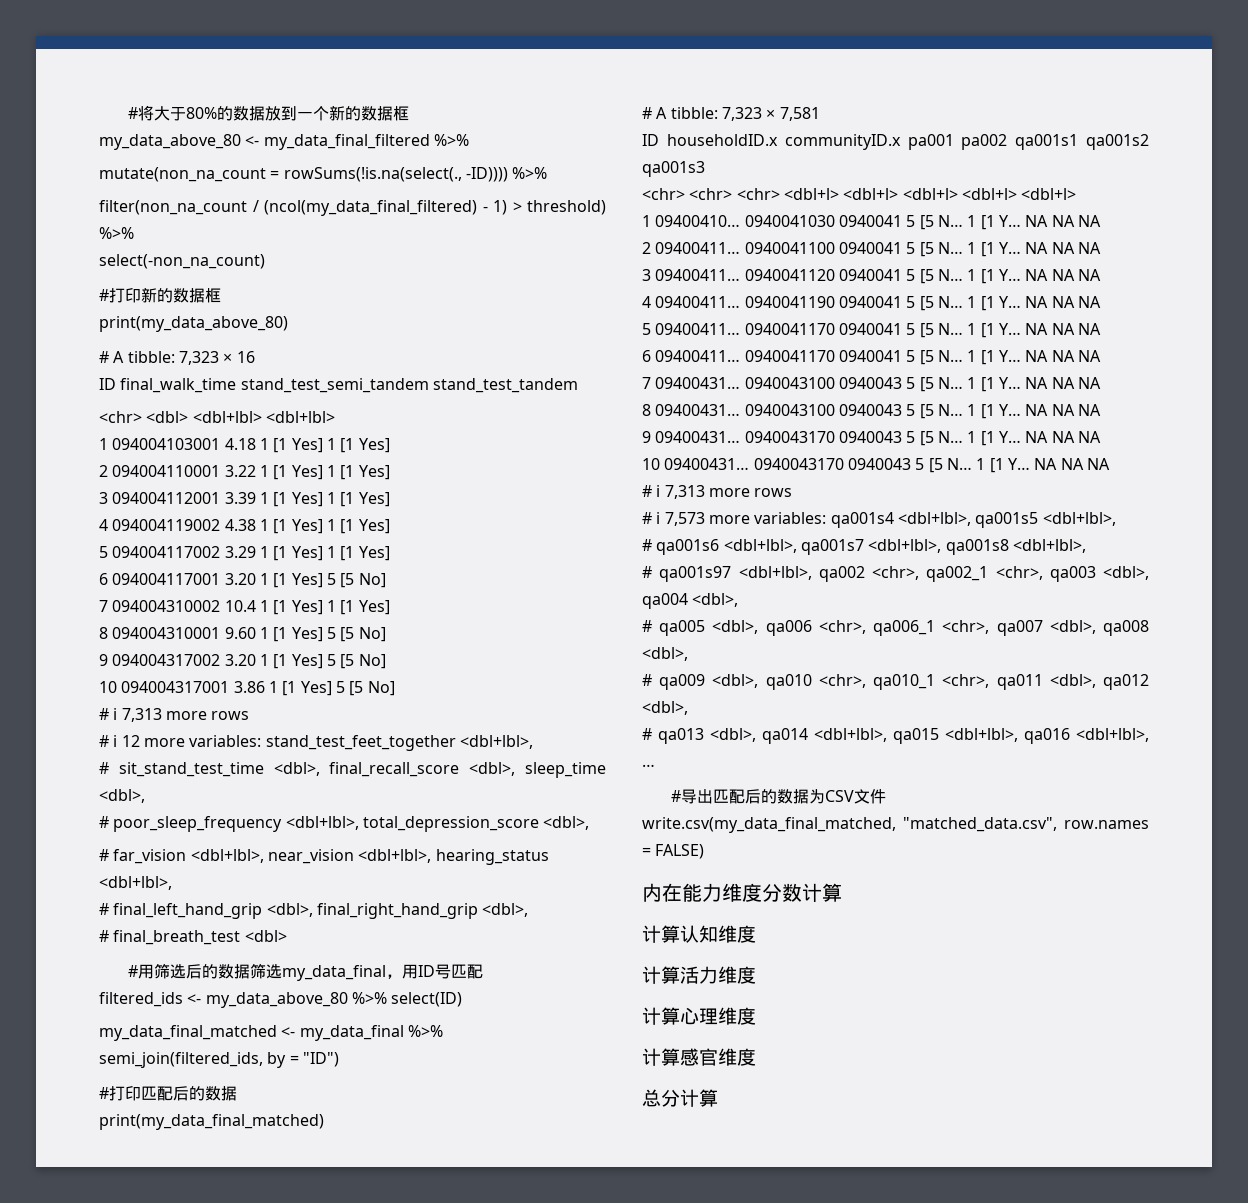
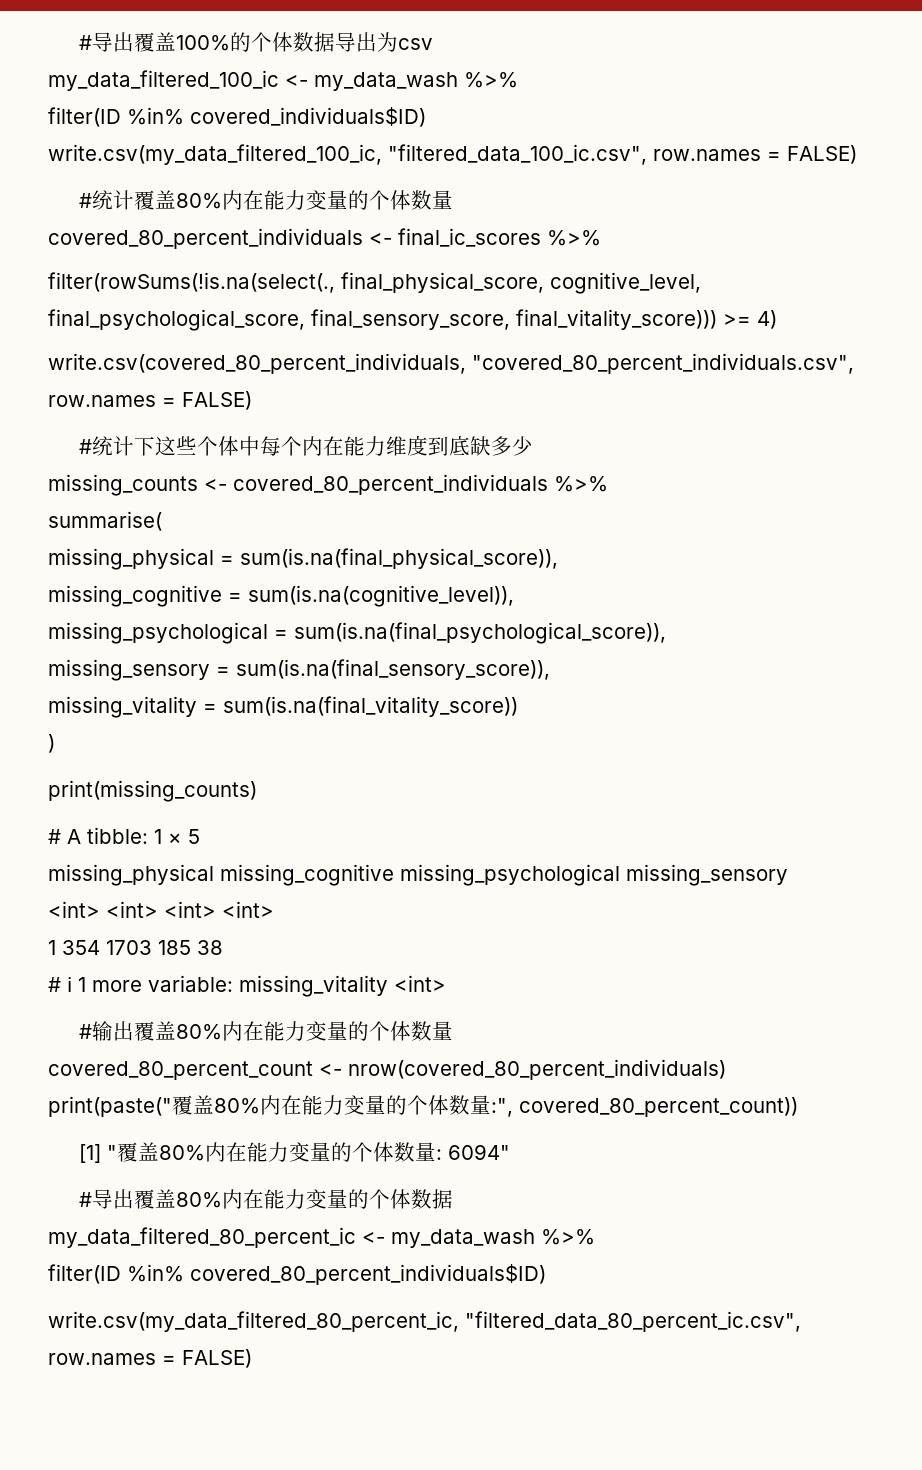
[127,105,409,121] [99,134,469,150] [99,167,548,182] [99,200,606,216] [99,227,134,239] [99,254,265,269] [99,287,221,303] [99,316,288,332] [99,351,255,365] [99,378,578,393] [99,411,335,423] [99,438,390,453] [99,465,390,480] [99,492,390,507] [99,519,390,534] [99,546,390,561] [99,573,386,588] [99,600,390,615] [99,627,386,642] [99,654,386,669] [99,681,395,696] [99,708,250,722] [99,735,533,751] [99,762,606,778] [99,789,145,803] [99,816,590,832] [99,849,549,865] [99,876,172,890] [99,903,529,919] [99,930,287,945] [127,963,483,981] [99,992,463,1008] [99,1025,443,1041] [99,1052,339,1068] [99,1086,237,1101] [99,1114,324,1130] [642,107,820,121] [642,134,1149,150] [642,161,705,177] [642,188,1077,200] [642,215,1101,230] [642,242,1101,257] [642,269,1101,284] [642,296,1101,311] [642,323,1101,338] [642,350,1101,365] [642,377,1101,392] [642,404,1101,419] [642,431,1101,446] [642,458,1110,473] [642,485,793,499] [642,512,1116,528] [642,539,1086,555] [642,566,1149,582] [642,593,739,609] [642,620,1149,636] [642,647,688,661] [642,674,1149,690] [642,701,688,715] [642,728,1149,744] [642,764,655,767] [670,789,886,804] [642,817,1149,833] [642,844,705,859] [642,883,842,902] [642,925,756,943] [642,966,756,984] [642,1007,756,1025] [642,1048,756,1066] [642,1089,718,1107] #将大于80%的数据放到一个新的数据框 // my_data_above_80 <- my_data_final_filtered %>% // mutate(non_na_count = rowSums(!is.na(select(., -ID)))) %>% // filter(non_na_count / (ncol(my_data_final_filtered) - 1) > threshold) %>% // select(-non_na_count) // #打印新的数据框 // print(my_data_above_80) // # A tibble: 7,323 × 16 // ID final_walk_time stand_test_semi_tandem stand_test_tandem // <chr> <dbl> <dbl+lbl> <dbl+lbl> // 1 094004103001 4.18 1 [1 Yes] 1 [1 Yes] // 2 094004110001 3.22 1 [1 Yes] 1 [1 Yes] // 3 094004112001 3.39 1 [1 Yes] 1 [1 Yes] // 4 094004119002 4.38 1 [1 Yes] 1 [1 Yes] // 5 094004117002 3.29 1 [1 Yes] 1 [1 Yes] // 6 094004117001 3.20 1 [1 Yes] 5 [5 No] // 7 094004310002 10.4 1 [1 Yes] 1 [1 Yes] // 8 094004310001 9.60 1 [1 Yes] 5 [5 No] // 9 094004317002 3.20 1 [1 Yes] 5 [5 No] // 10 094004317001 3.86 1 [1 Yes] 5 [5 No] // # ℹ 7,313 more rows // # ℹ 12 more variables: stand_test_feet_together <dbl+lbl>, // # sit_stand_test_time <dbl>, final_recall_score <dbl>, sleep_time <dbl>, // # poor_sleep_frequency <dbl+lbl>, total_depression_score <dbl>, // # far_vision <dbl+lbl>, near_vision <dbl+lbl>, hearing_status <dbl+lbl>, // # final_left_hand_grip <dbl>, final_right_hand_grip <dbl>, // # final_breath_test <dbl> // #用筛选后的数据筛选my_data_final，用ID号匹配 // filtered_ids <- my_data_above_80 %>% select(ID) // my_data_final_matched <- my_data_final %>% semi_join(filtered_ids, by = "ID") // #打印匹配后的数据 // print(my_data_final_matched) // # A tibble: 7,323 × 7,581 // ID householdID.x communityID.x pa001 pa002 qa001s1 qa001s2 qa001s3 // <chr> <chr> <chr> <dbl+l> <dbl+l> <dbl+l> <dbl+l> <dbl+l> // 1 09400410… 0940041030 0940041 5 [5 N… 1 [1 Y… NA NA NA // 2 09400411… 0940041100 0940041 5 [5 N… 1 [1 Y… NA NA NA // 3 09400411… 0940041120 0940041 5 [5 N… 1 [1 Y… NA NA NA // 4 09400411… 0940041190 0940041 5 [5 N… 1 [1 Y… NA NA NA // 5 09400411… 0940041170 0940041 5 [5 N… 1 [1 Y… NA NA NA // 6 09400411… 0940041170 0940041 5 [5 N… 1 [1 Y… NA NA NA // 7 09400431… 0940043100 0940043 5 [5 N… 1 [1 Y… NA NA NA // 8 09400431… 0940043100 0940043 5 [5 N… 1 [1 Y… NA NA NA // 9 09400431… 0940043170 0940043 5 [5 N… 1 [1 Y… NA NA NA // 10 09400431… 0940043170 0940043 5 [5 N… 1 [1 Y… NA NA NA // # ℹ 7,313 more rows // # ℹ 7,573 more variables: qa001s4 <dbl+lbl>, qa001s5 <dbl+lbl>, // # qa001s6 <dbl+lbl>, qa001s7 <dbl+lbl>, qa001s8 <dbl+lbl>, // # qa001s97 <dbl+lbl>, qa002 <chr>, qa002_1 <chr>, qa003 <dbl>, qa004 <dbl>, // # qa005 <dbl>, qa006 <chr>, qa006_1 <chr>, qa007 <dbl>, qa008 <dbl>, // # qa009 <dbl>, qa010 <chr>, qa010_1 <chr>, qa011 <dbl>, qa012 <dbl>, // # qa013 <dbl>, qa014 <dbl+lbl>, qa015 <dbl+lbl>, qa016 <dbl+lbl>, … // #导出匹配后的数据为CSV文件 // write.csv(my_data_final_matched, "matched_data.csv", row.names = FALSE) // 内在能力维度分数计算 // 计算认知维度 // 计算活力维度 // 计算心理维度 // 计算感官维度 // 总分计算 -> [79,32,434,52] [48,70,518,91] [48,107,426,127] [48,144,857,165] [79,190,454,210] [48,228,601,249] [48,272,701,294] [48,309,777,331] [48,353,854,374] [48,391,252,410] [79,435,534,456] [48,474,608,496] [48,511,162,531] [48,548,558,570] [48,585,514,607] [48,622,666,644] [48,659,550,681] [48,696,518,718] [48,734,55,753] [48,780,257,802] [48,827,200,844] [48,864,788,886] [48,901,274,918] [48,940,223,955] [48,975,446,997] [79,1021,454,1041] [48,1059,726,1080] [48,1095,798,1117] [79,1142,511,1163] [79,1189,454,1209] [48,1227,595,1248] [48,1264,546,1285] [48,1311,801,1332] [48,1349,252,1368] #导出覆盖100%的个体数据导出为csv // my_data_filtered_100_ic <- my_data_wash %>% // filter(ID %in% covered_individuals$ID) // write.csv(my_data_filtered_100_ic, "filtered_data_100_ic.csv", row.names = FALSE) // #统计覆盖80%内在能力变量的个体数量 // covered_80_percent_individuals <- final_ic_scores %>% // filter(rowSums(!is.na(select(., final_physical_score, cognitive_level, final_psychological_score, final_sensory_score, final_vitality_score))) >= 4) // write.csv(covered_80_percent_individuals, "covered_80_percent_individuals.csv", row.names = FALSE) // #统计下这些个体中每个内在能力维度到底缺多少 // missing_counts <- covered_80_percent_individuals %>% // summarise( // missing_physical = sum(is.na(final_physical_score)), // missing_cognitive = sum(is.na(cognitive_level)), // missing_psychological = sum(is.na(final_psychological_score)), // missing_sensory = sum(is.na(final_sensory_score)), // missing_vitality = sum(is.na(final_vitality_score)) // ) // print(missing_counts) // # A tibble: 1 × 5 // missing_physical missing_cognitive missing_psychological missing_sensory // <int> <int> <int> <int> // 1 354 1703 185 38 // # ℹ 1 more variable: missing_vitality <int> // #输出覆盖80%内在能力变量的个体数量 // covered_80_percent_count <- nrow(covered_80_percent_individuals) // print(paste("覆盖80%内在能力变量的个体数量:", covered_80_percent_count)) // [1] "覆盖80%内在能力变量的个体数量: 6094" // #导出覆盖80%内在能力变量的个体数据 // my_data_filtered_80_percent_ic <- my_data_wash %>% // filter(ID %in% covered_80_percent_individuals$ID) // write.csv(my_data_filtered_80_percent_ic, "filtered_data_80_percent_ic.csv", row.names = FALSE)

